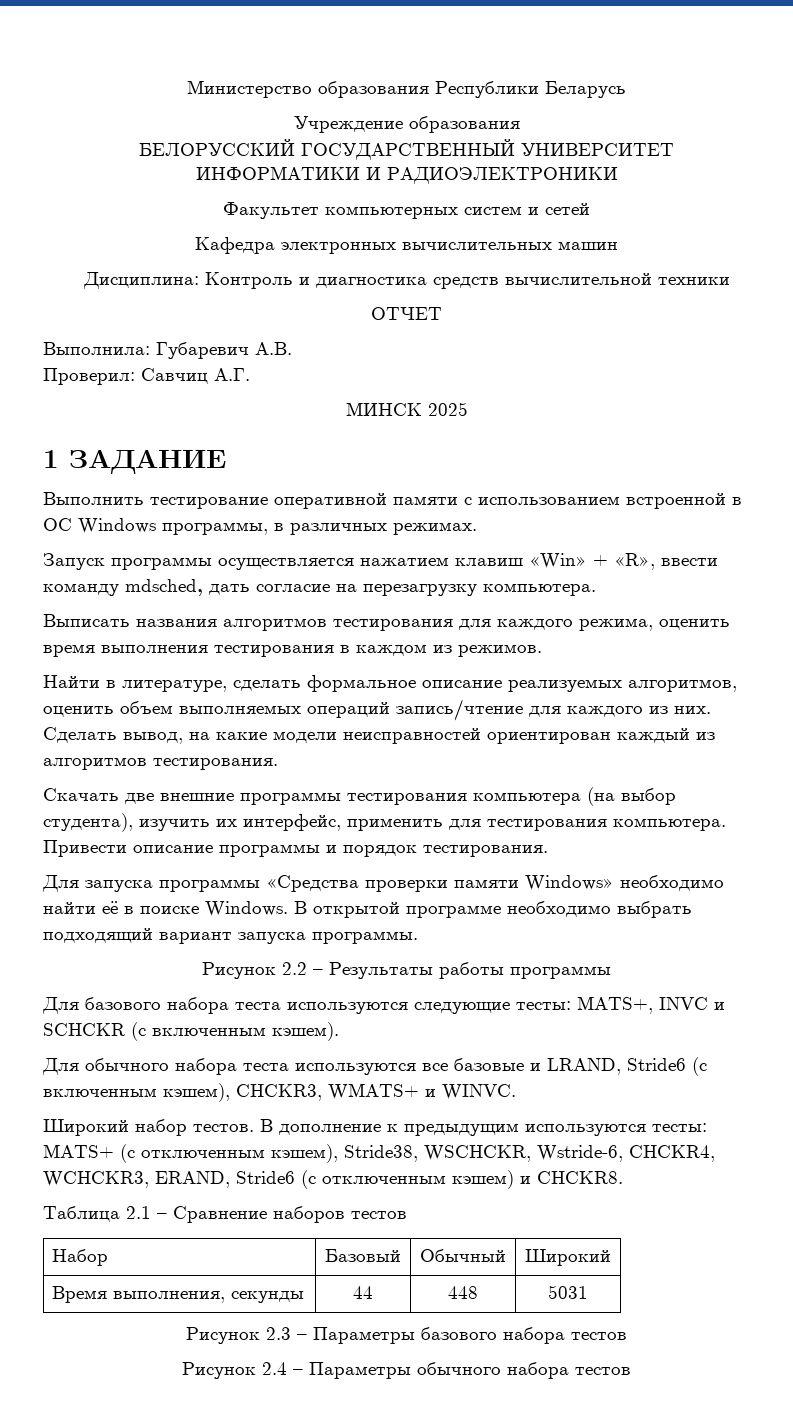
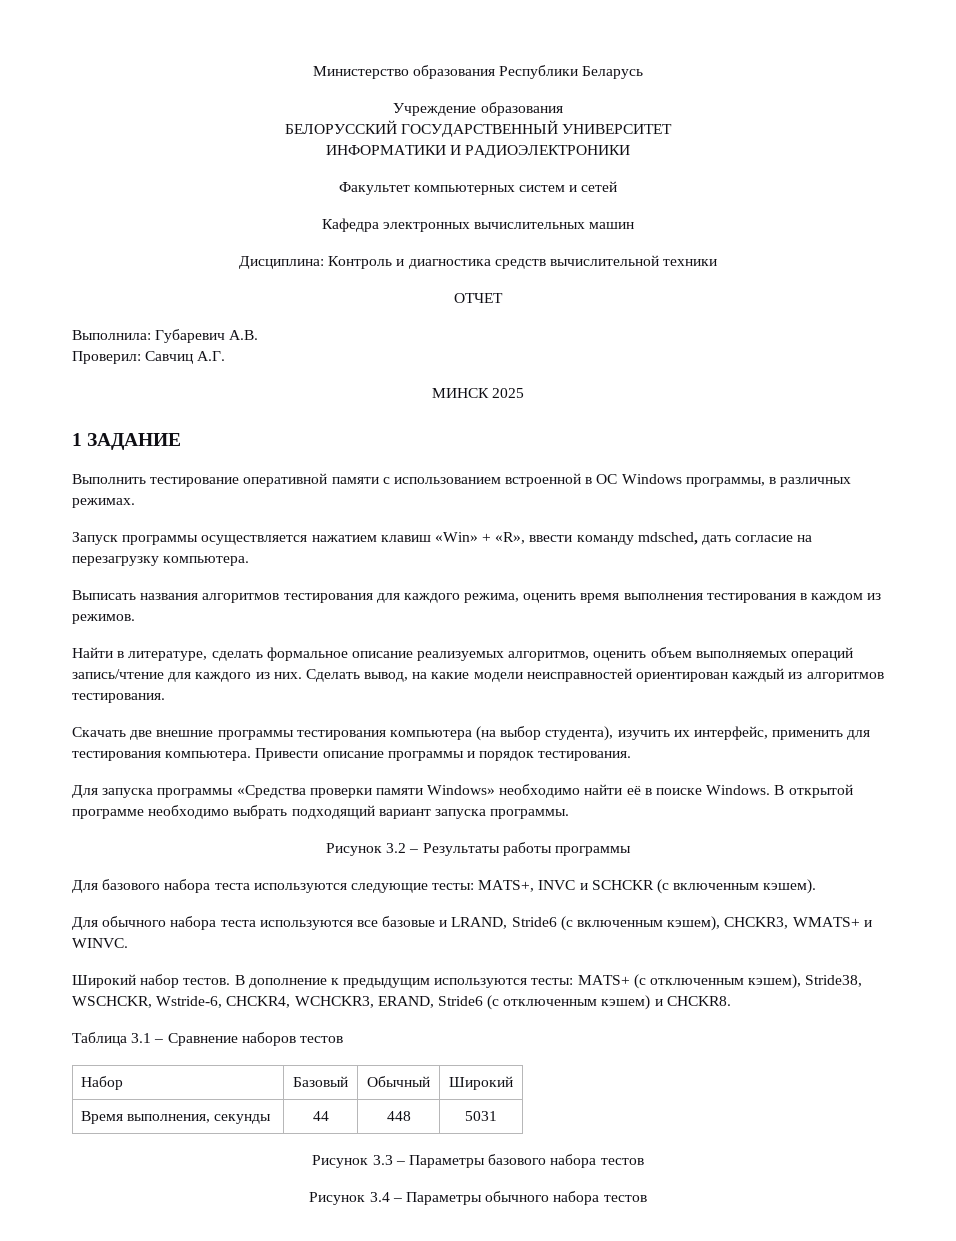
[282,962,307,975] 2.2 -> [386,843,407,853] 3.2
[126,1206,151,1219] 2.1 -> [131,1033,152,1043] 3.1
[266,1327,291,1340] 2.3 -> [372,1155,393,1165] 3.3
[262,1362,287,1375] 2.4 -> [369,1192,390,1202] 3.4

